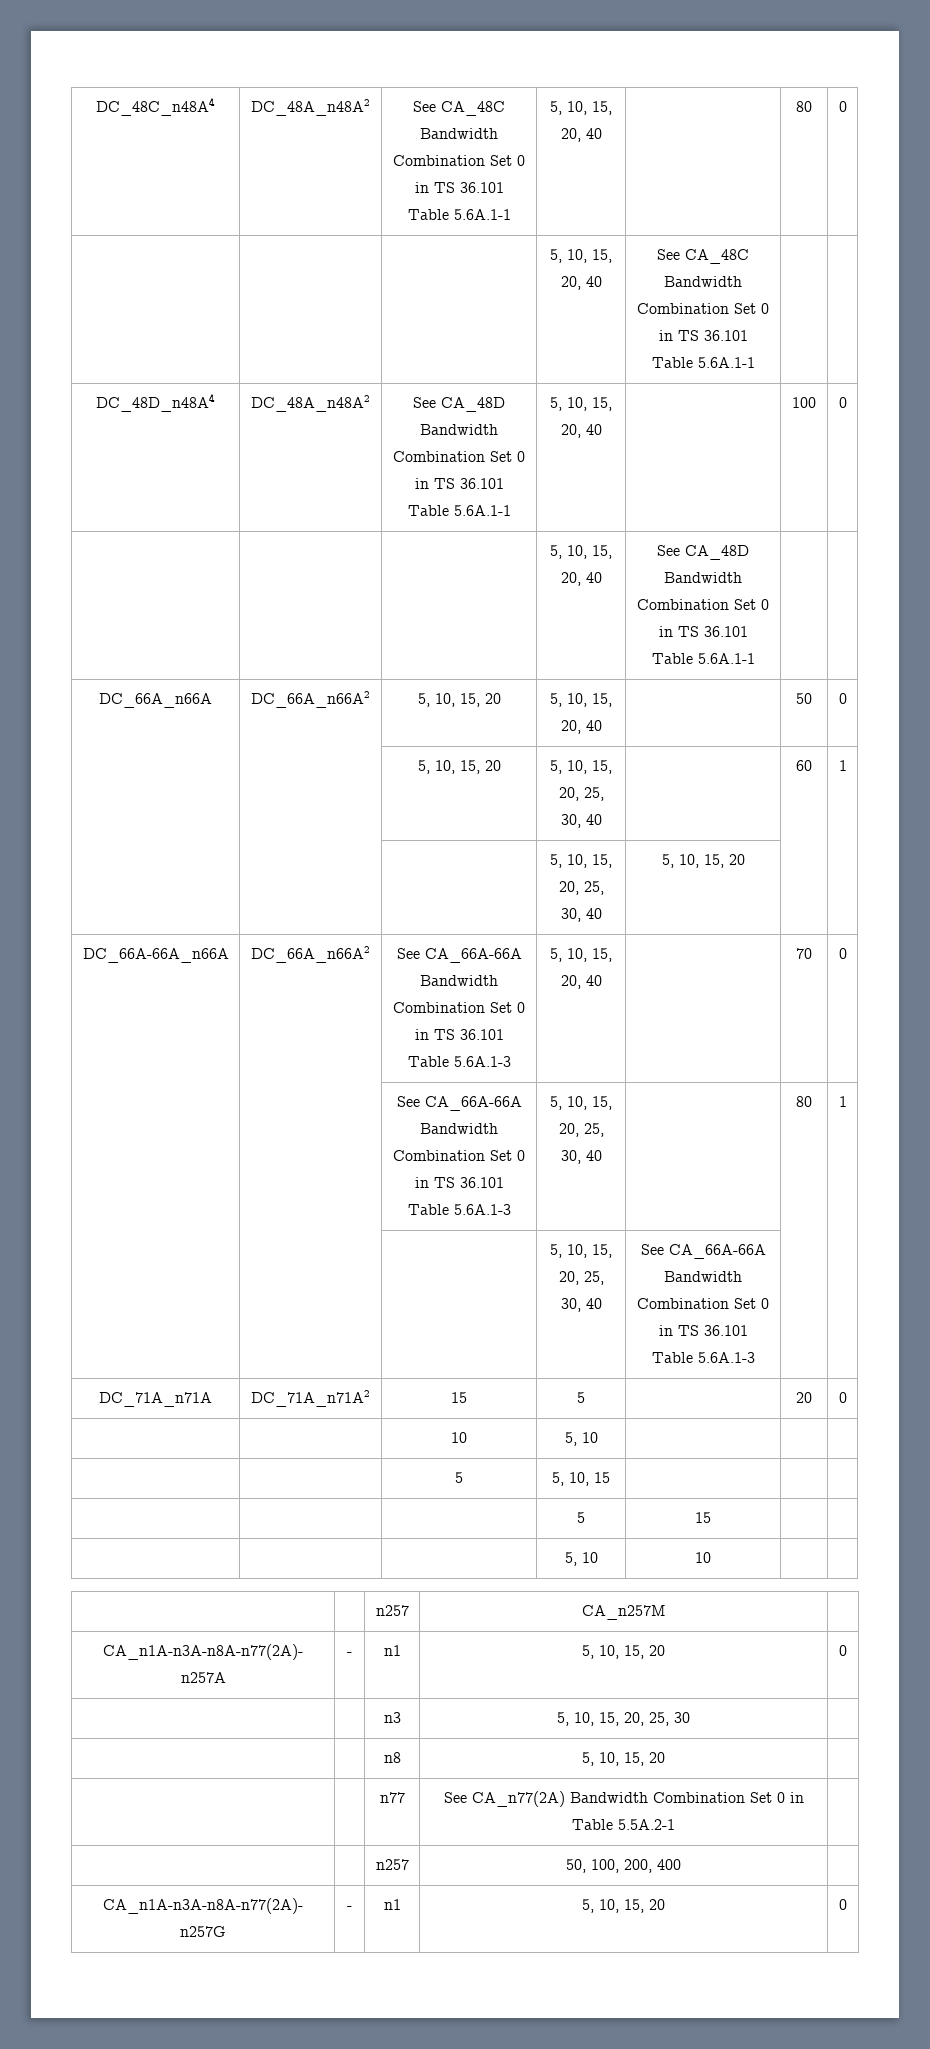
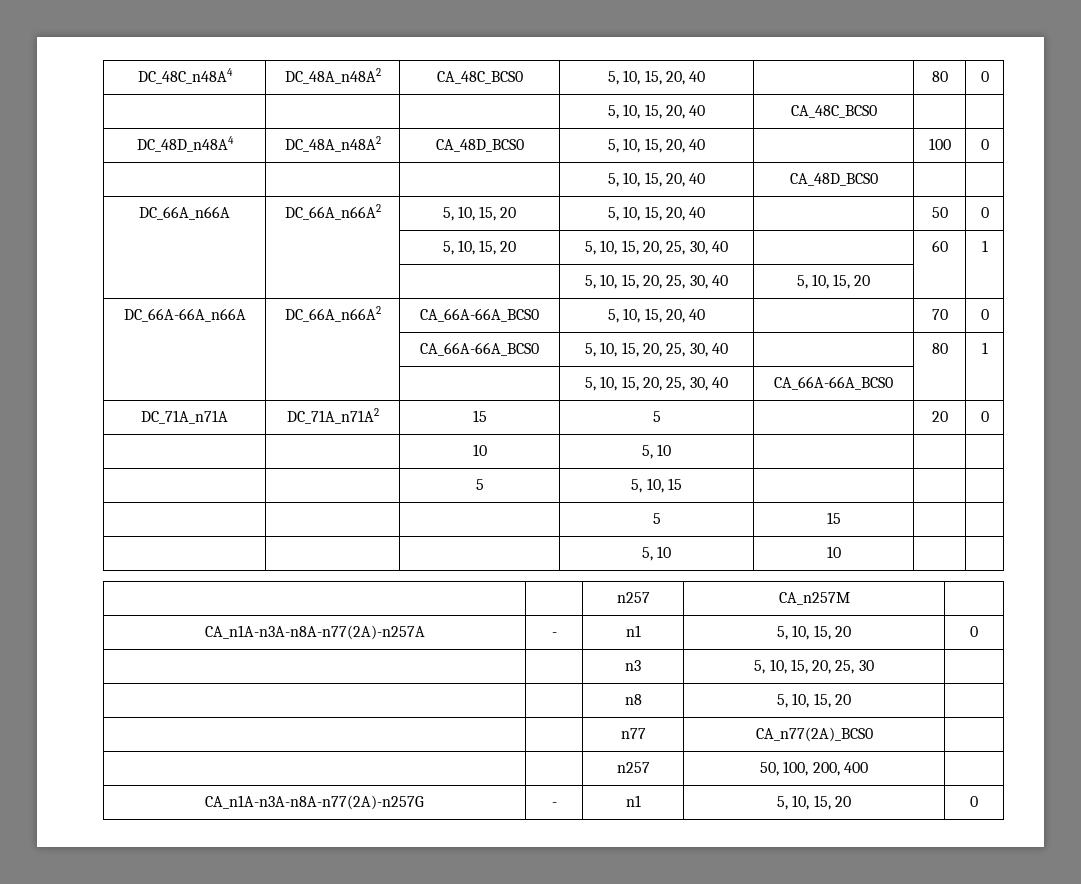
[413,101,505,116] [420,128,498,139] [393,155,525,166] [414,182,504,193] [407,209,511,220] See CA_48C Bandwidth Combination Set 0 in TS 36.101 Table 5.6A.1-1 -> [436,71,523,84] CA_48C_BCS0
[657,249,749,264] [664,276,742,287] [637,303,769,314] [658,330,748,341] [651,357,755,368] [96,393,215,412] [251,395,370,412] [413,397,505,412] [420,424,498,435] [393,451,525,462] [414,478,504,489] [407,505,511,516] See CA_48C Bandwidth Combination Set 0 in TS 36.101 Table 5.6A.1-1 | | // DC_48D_n48A4 | DC_48A_n48A2 | See CA_48D Bandwidth Combination Set 0 in TS 36.101 Table 5.6A.1-1 -> [790,105,877,118] [136,136,234,152] [284,136,381,152] [435,139,524,152] CA_48C_BCS0 | | // DC_48D_n48A4 | DC_48A_n48A2 | CA_48D_BCS0
[657,545,749,560] [664,572,742,583] [637,599,769,610] [658,626,748,637] [651,653,755,664] See CA_48D Bandwidth Combination Set 0 in TS 36.101 Table 5.6A.1-1 -> [789,173,878,186] CA_48D_BCS0
[396,948,522,963] [420,975,498,986] [393,1002,525,1013] [414,1029,504,1040] [407,1056,511,1067] See CA_66A-66A Bandwidth Combination Set 0 in TS 36.101 Table 5.6A.1-3 -> [420,308,539,322] CA_66A-66A_BCS0
[396,1096,522,1111] [420,1123,498,1134] [393,1150,525,1161] [414,1177,504,1188] [407,1204,511,1215] See CA_66A-66A Bandwidth Combination Set 0 in TS 36.101 Table 5.6A.1-3 -> [420,342,539,356] CA_66A-66A_BCS0
[640,1244,766,1259] [664,1271,742,1282] [637,1298,769,1309] [658,1325,748,1336] [651,1352,755,1363] See CA_66A-66A Bandwidth Combination Set 0 in TS 36.101 Table 5.6A.1-3 -> [774,376,893,390] CA_66A-66A_BCS0
[443,1791,804,1807] [572,1819,676,1830] See CA_n77(2A) Bandwidth Combination Set 0 in Table 5.5A.2-1 -> [755,727,873,742] CA_n77(2A)_BCS0

